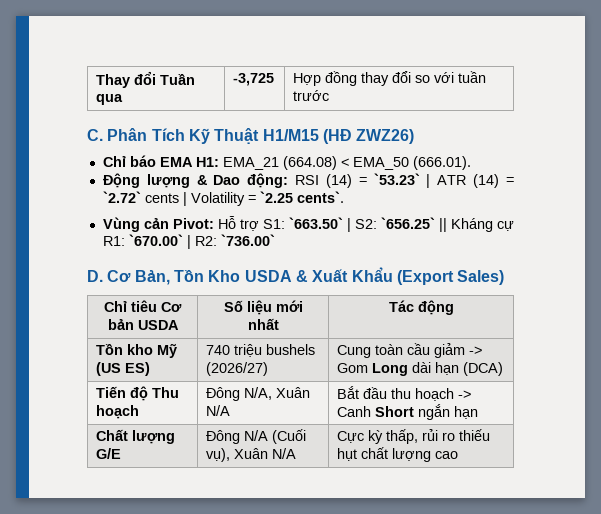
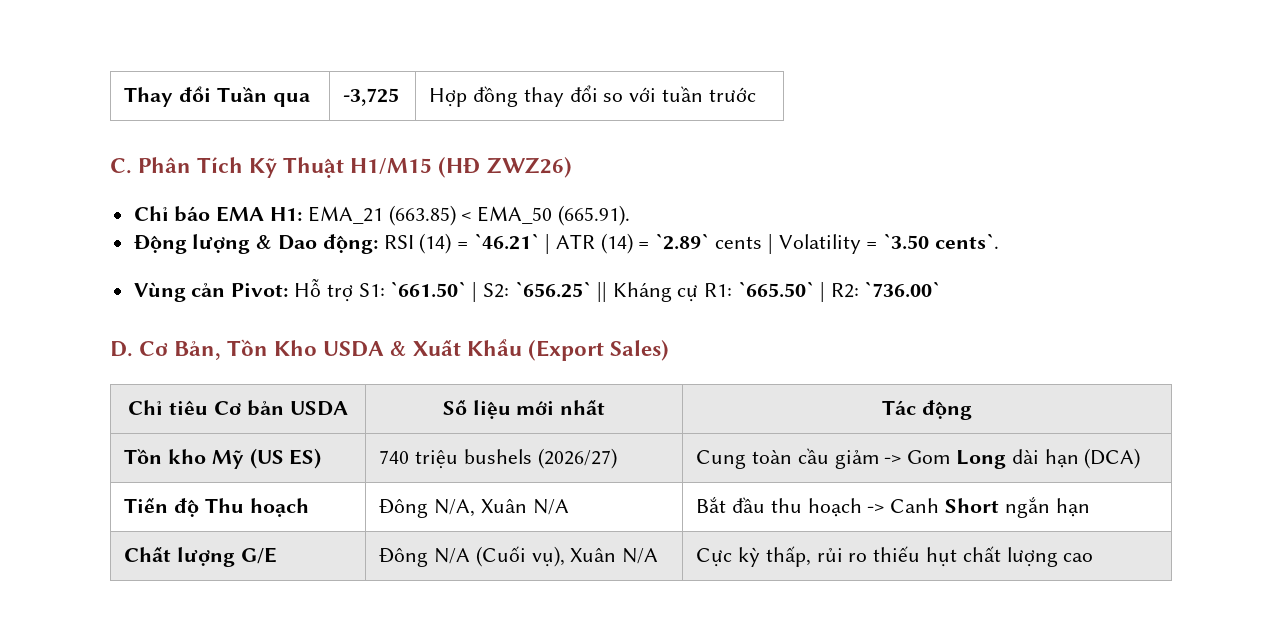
[282,156,337,170] (664.08) -> [388,205,456,226] (663.85)
[412,156,471,170] (666.01). -> [558,205,631,226] (665.91).
[373,173,420,185] `53.23` -> [474,233,540,250] `46.21`
[102,191,141,203] `2.72` -> [655,233,710,250] `2.89`
[259,191,293,203] `2.25 -> [883,233,930,250] `3.50
[288,217,343,229] `663.50` -> [390,281,467,298] `661.50`
[128,234,183,246] `670.00` -> [737,281,814,298] `665.50`

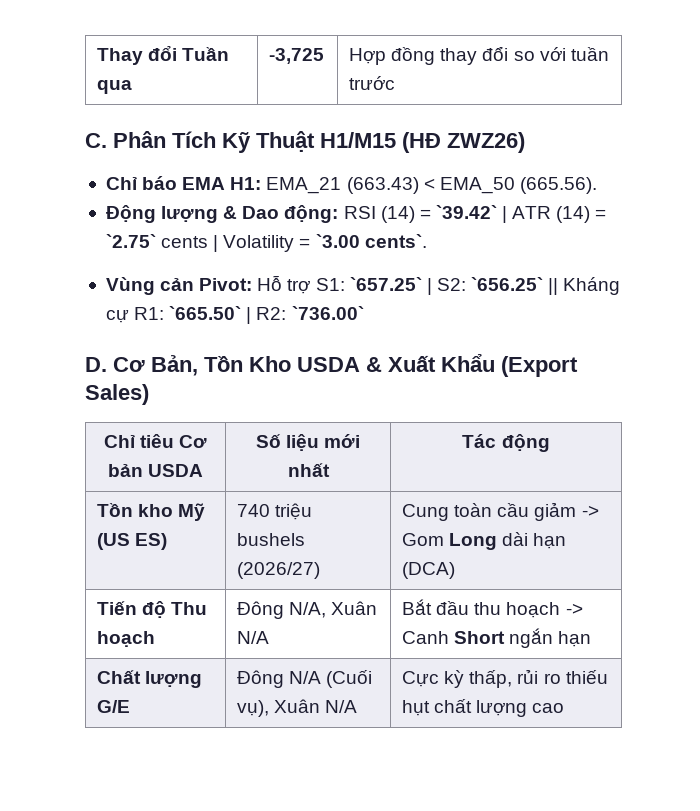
[388,205,456,226] (663.85) -> [346,177,419,194] (663.43)
[558,205,631,226] (665.91). -> [519,177,597,194] (665.56).
[474,233,540,250] `46.21` -> [435,205,497,219] `39.42`
[655,233,710,250] `2.89` -> [105,234,156,248] `2.75`
[883,233,930,250] `3.50 -> [315,234,360,248] `3.00
[390,281,467,298] `661.50` -> [349,277,422,291] `657.25`

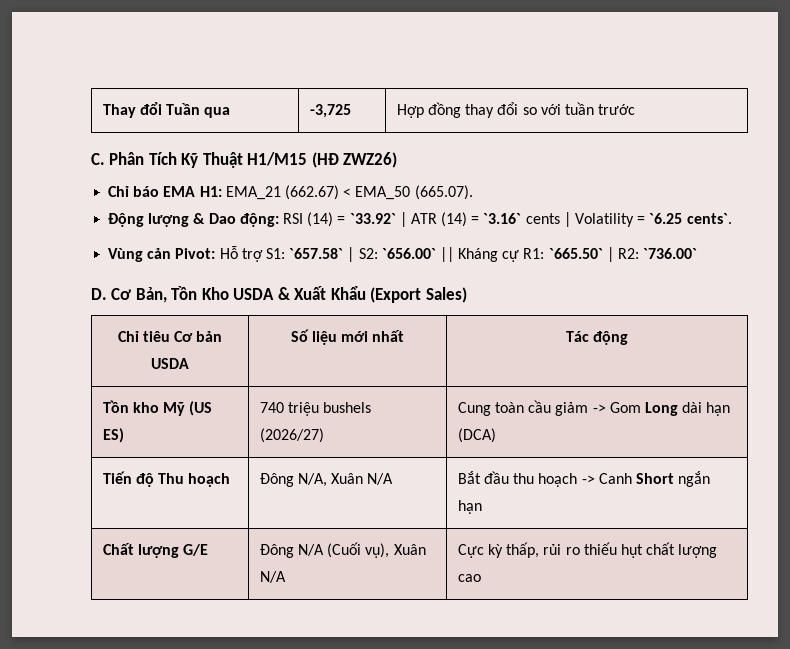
[346,177,419,194] (663.43) -> [284,185,339,200] (662.67)
[519,177,597,194] (665.56). -> [414,185,473,200] (665.07).
[435,205,497,219] `39.42` -> [349,213,396,224] `33.92`
[105,234,156,248] `2.75` -> [483,213,522,224] `3.16`
[315,234,360,248] `3.00 -> [649,213,683,224] `6.25
[349,277,422,291] `657.25` -> [289,248,344,259] `657.58`
[471,277,544,291] `656.25` -> [381,248,436,259] `656.00`

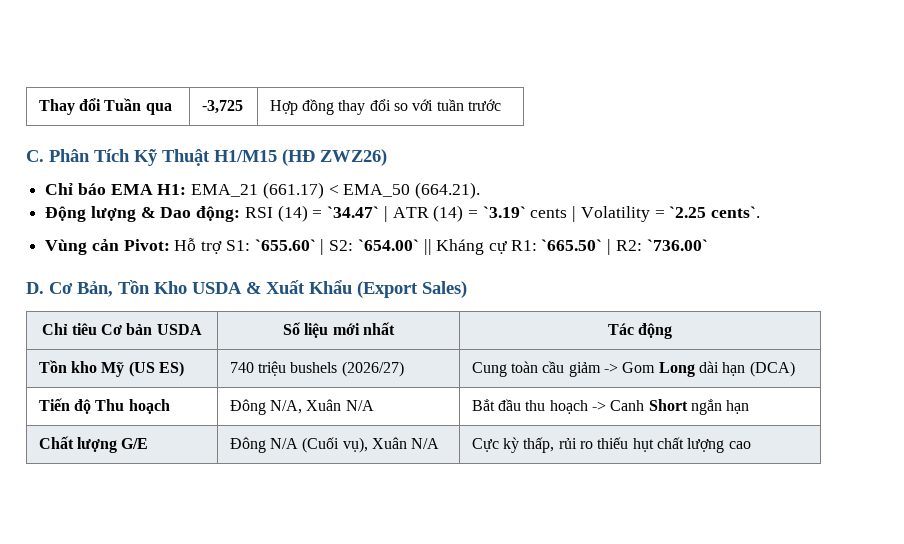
[284,185,339,200] (662.67) -> [262,182,324,199] (661.17)
[414,185,473,200] (665.07). -> [415,182,481,199] (664.21).
[349,213,396,224] `33.92` -> [327,206,380,218] `34.47`
[483,213,522,224] `3.16` -> [482,206,526,218] `3.19`
[649,213,683,224] `6.25 -> [669,206,707,218] `2.25
[289,248,344,259] `657.58` -> [254,239,316,251] `655.60`
[381,248,436,259] `656.00` -> [357,239,419,251] `654.00`

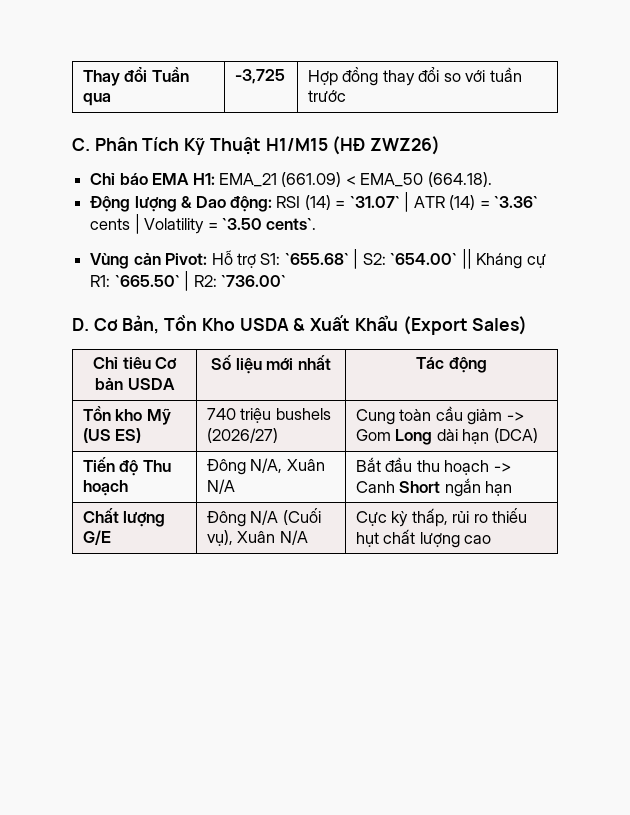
[262,182,324,199] (661.17) -> [281,172,342,187] (661.09)
[415,182,481,199] (664.21). -> [427,172,492,187] (664.18).
[327,206,380,218] `34.47` -> [349,196,400,208] `31.07`
[482,206,526,218] `3.19` -> [494,196,539,208] `3.36`
[669,206,707,218] `2.25 -> [221,218,262,230] `3.50
[254,239,316,251] `655.60` -> [284,253,349,265] `655.68`

